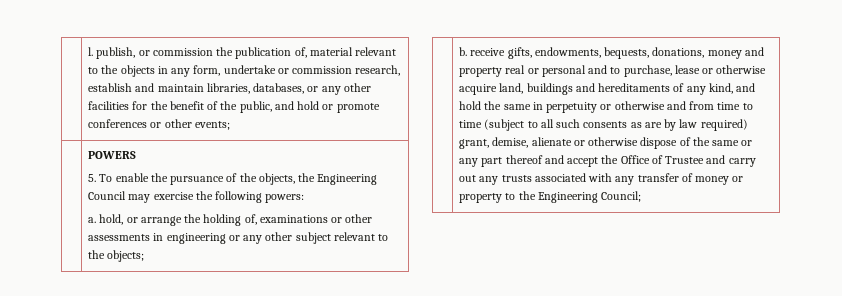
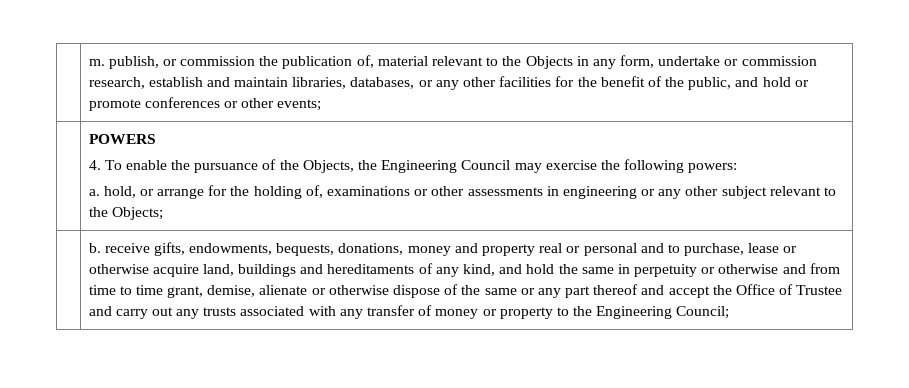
[88,47,94,56] | l. -> [88,59,105,66] | m.
[120,65,155,77] objects -> [525,56,573,69] Objects
[88,174,97,182] 5. -> [88,160,101,170] 4.
[258,173,295,185] objects, -> [302,160,354,173] Objects,
(182, 221) none -> [208,185,228,196] for
[107,250,145,262] objects; -> [111,207,163,220] Objects;
[484,119,748,131] (subject to all such consents as are by law required) -> (163, 290) none

